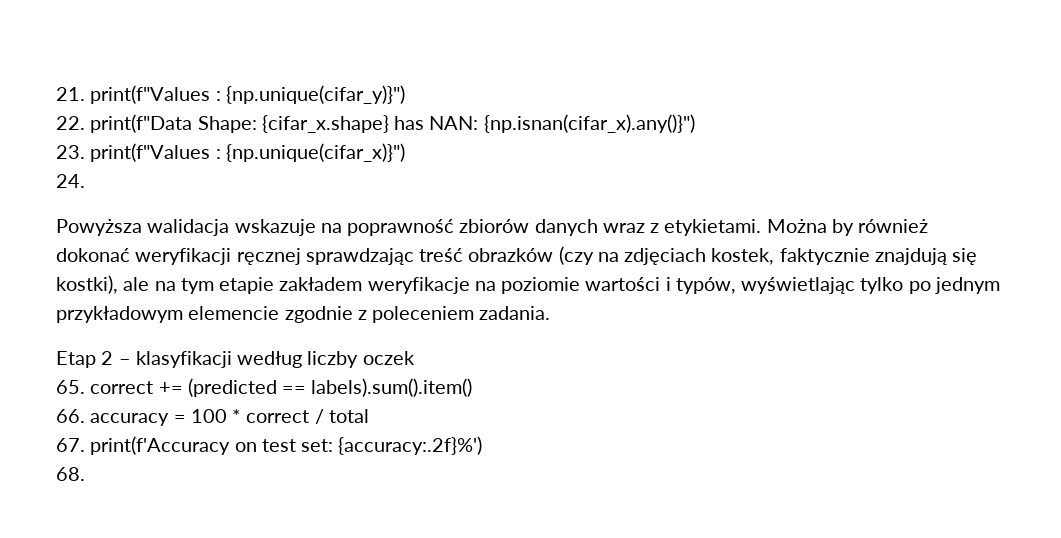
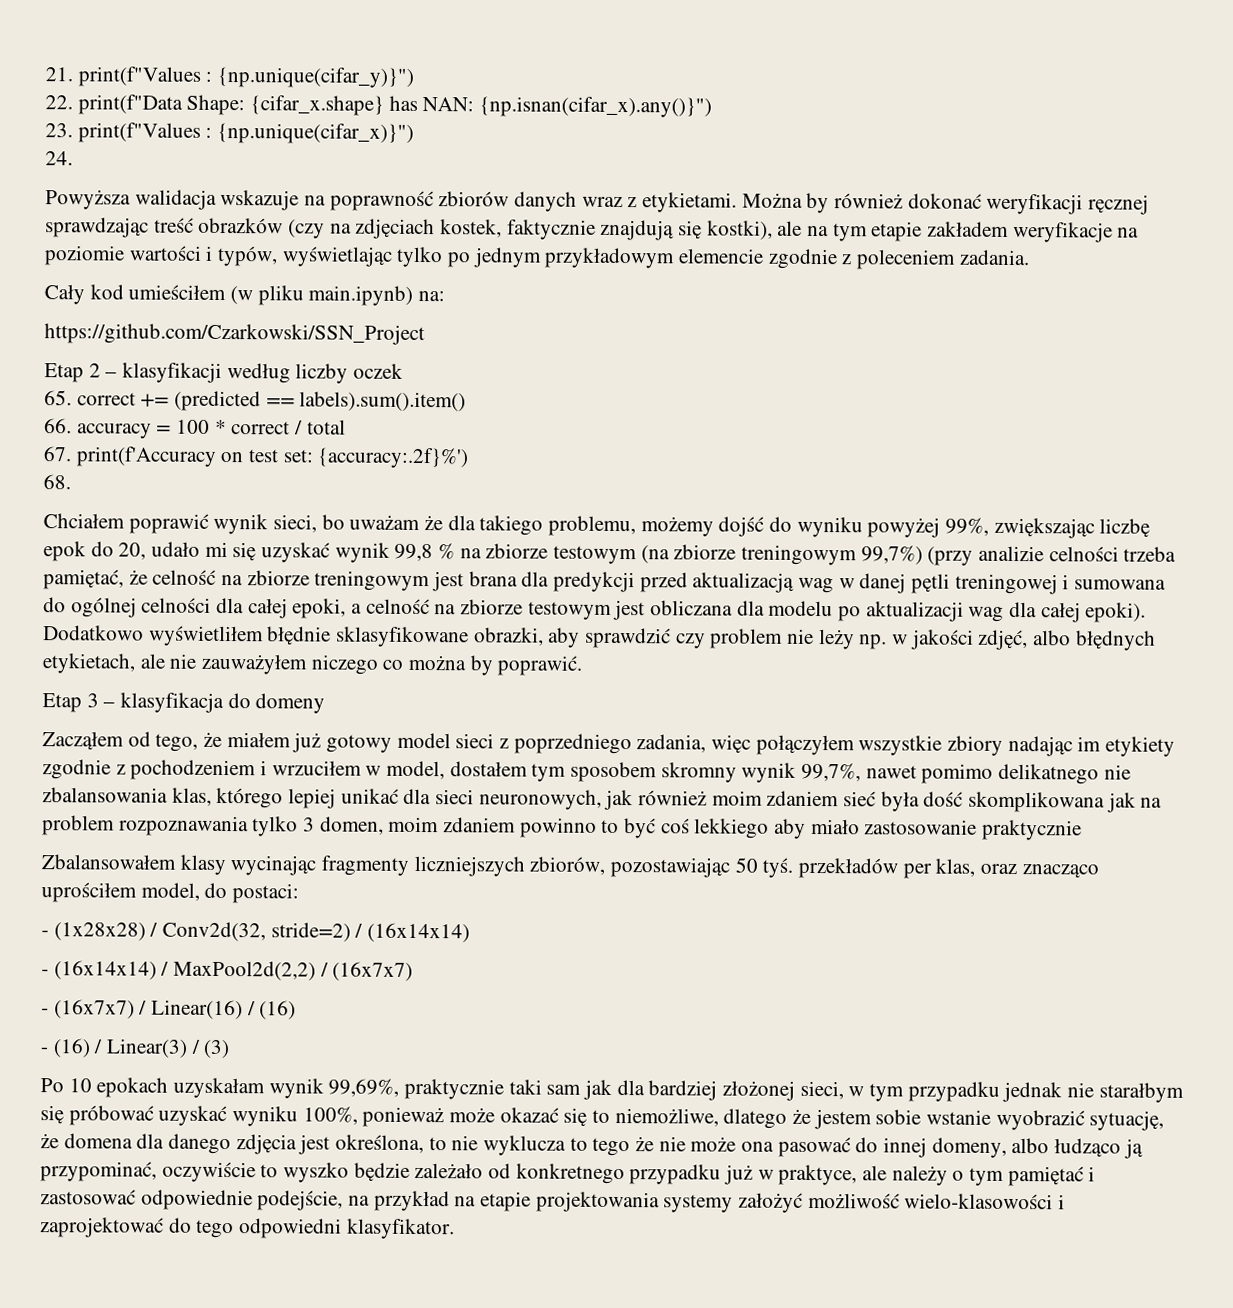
(551, 313) none -> [44,284,446,306] [44,323,425,346] // Cały kod umieściłem (w pliku main.ipynb) na: // https://github.com/Czarkowski/SSN_Project
(85, 474) none -> [43,513,1151,539] [43,541,1177,566] [43,569,1167,595] [43,597,1147,623] [43,625,1156,651] [42,653,583,676] [42,692,326,714] [42,731,1176,757] [42,759,1131,785] [42,787,1163,813] [42,815,1083,841] [41,854,1099,879] [41,882,300,904] [41,921,471,943] [41,960,414,981] [41,999,297,1020] [40,1038,231,1059] [40,1077,1184,1103] [40,1105,1165,1131] [40,1133,1143,1159] [40,1161,1096,1187] [40,1189,1066,1213] [40,1217,455,1240] // Chciałem poprawić wynik sieci, bo uważam że dla takiego problemu, możemy dojść do wyniku powyżej 99%, zwiększając liczbę epok do 20, udało mi się uzyskać wynik 99,8 % na zbiorze testowym (na zbiorze treningowym 99,7%) (przy analizie celności trzeba pamiętać, że celność na zbiorze treningowym jest brana dla predykcji przed aktualizacją wag w danej pętli treningowej i sumowana do ogólnej celności dla całej epoki, a celność na zbiorze testowym jest obliczana dla modelu po aktualizacji wag dla całej epoki). Dodatkowo wyświetliłem błędnie sklasyfikowane obrazki, aby sprawdzić czy problem nie leży np. w jakości zdjęć, albo błędnych etykietach, ale nie zauważyłem niczego co można by poprawić. // Etap 3 – klasyfikacja do domeny // Zacząłem od tego, że miałem już gotowy model sieci z poprzedniego zadania, więc połączyłem wszystkie zbiory nadając im etykiety zgodnie z pochodzeniem i wrzuciłem w model, dostałem tym sposobem skromny wynik 99,7%, nawet pomimo delikatnego nie zbalansowania klas, którego lepiej unikać dla sieci neuronowych, jak również moim zdaniem sieć była dość skomplikowana jak na problem rozpoznawania tylko 3 domen, moim zdaniem powinno to być coś lekkiego aby miało zastosowanie praktycznie // Zbalansowałem klasy wycinając fragmenty liczniejszych zbiorów, pozostawiając 50 tyś. przekładów per klas, oraz znacząco uprościłem model, do postaci: // - (1x28x28) / Conv2d(32, stride=2) / (16x14x14) // - (16x14x14) / MaxPool2d(2,2) / (16x7x7) // - (16x7x7) / Linear(16) / (16) // - (16) / Linear(3) / (3) // Po 10 epokach uzyskałam wynik 99,69%, praktycznie taki sam jak dla bardziej złożonej sieci, w tym przypadku jednak nie starałbym się próbować uzyskać wyniku 100%, ponieważ może okazać się to niemożliwe, dlatego że jestem sobie wstanie wyobrazić sytuację, że domena dla danego zdjęcia jest określona, to nie wyklucza to tego że nie może ona pasować do innej domeny, albo łudząco ją przypominać, oczywiście to wyszko będzie zależało od konkretnego przypadku już w praktyce, ale należy o tym pamiętać i zastosować odpowiednie podejście, na przykład na etapie projektowania systemy założyć możliwość wielo-klasowości i zaprojektować do tego odpowiedni klasyfikator.

